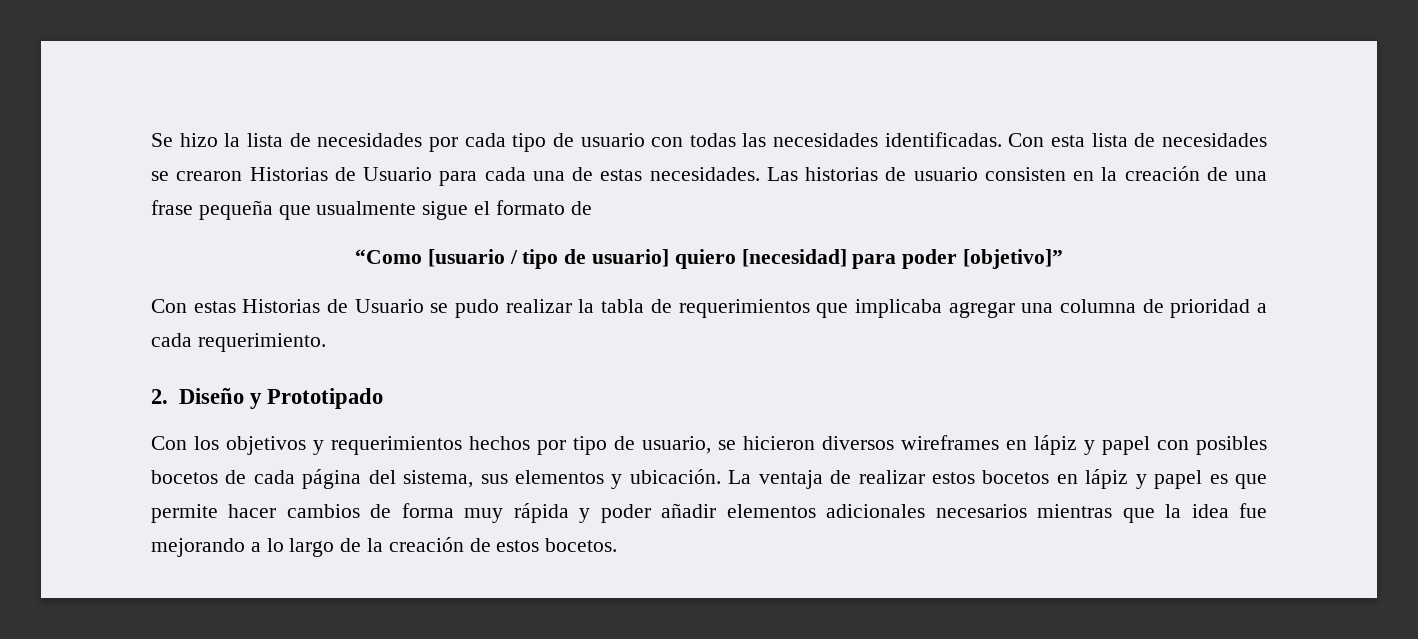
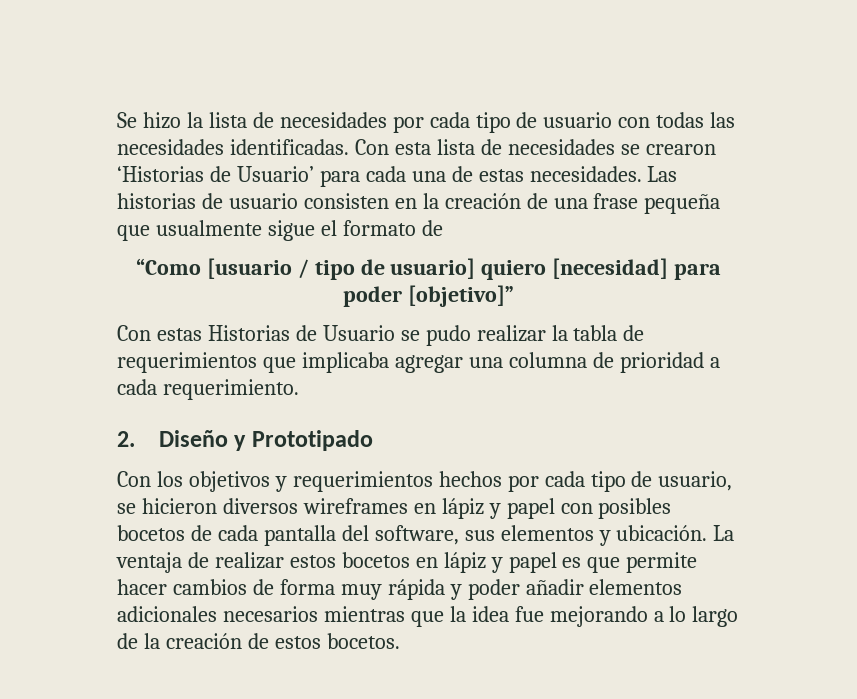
[249,167,432,181] Historias de Usuario -> [117,166,314,182] ‘Historias de Usuario’
(566, 447) none -> [544,471,585,487] cada
[302,469,474,489] página del sistema, -> [263,525,459,546] pantalla del software,

